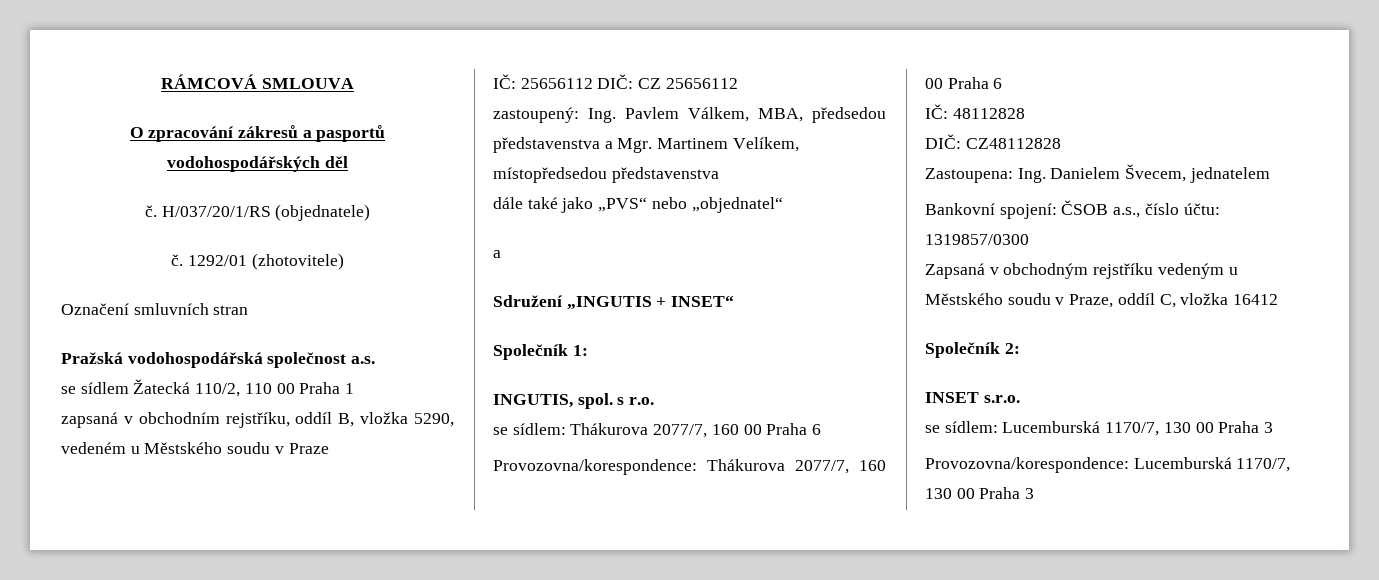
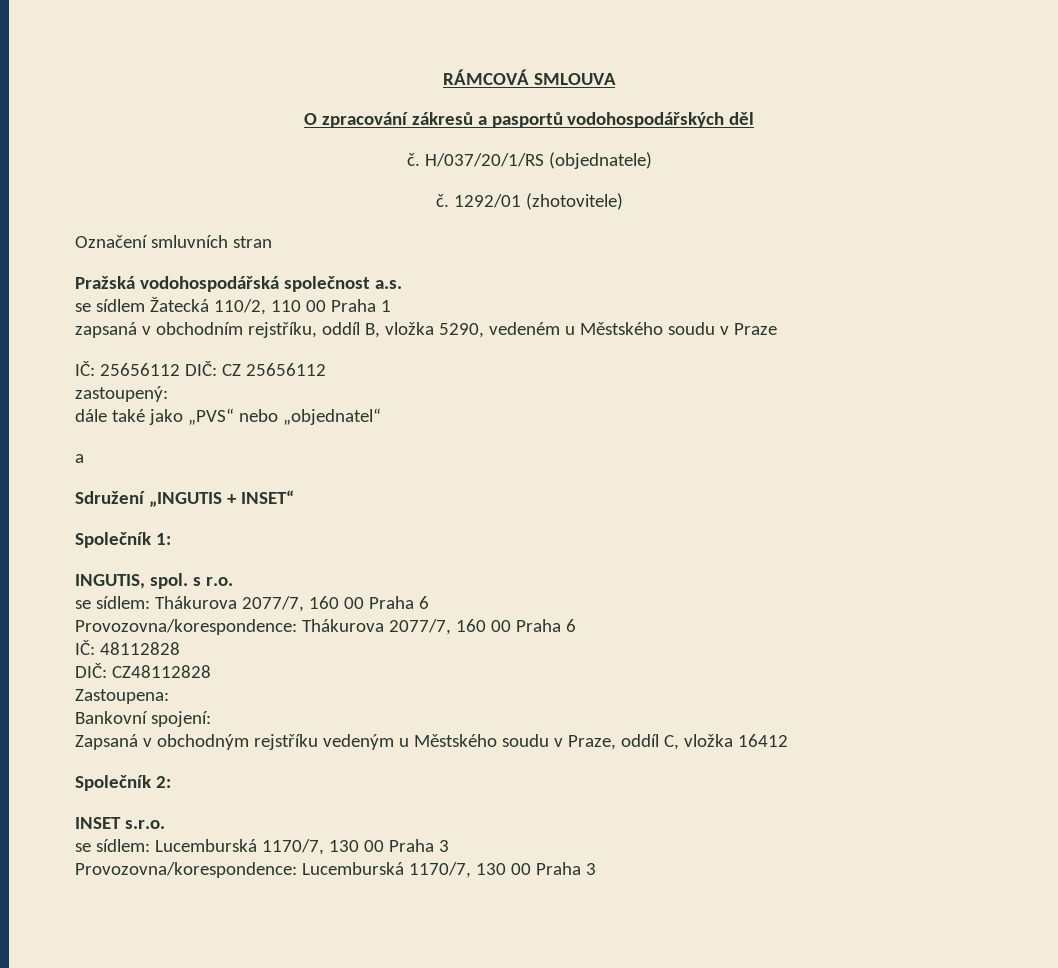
[588,107,886,123] [493,137,799,153] [493,167,719,183] Ing. Pavlem Válkem, MBA, předsedou představenstva a Mgr. Martinem Velíkem, místopředsedou představenstva -> (168, 394) none
[1017,164,1270,183] [925,200,1220,219] [925,234,1029,245] Ing. Danielem Švecem, jednatelem // Bankovní spojení: ČSOB a.s., číslo účtu: 1319857/0300 -> [75,711,211,727] // Bankovní spojení:

